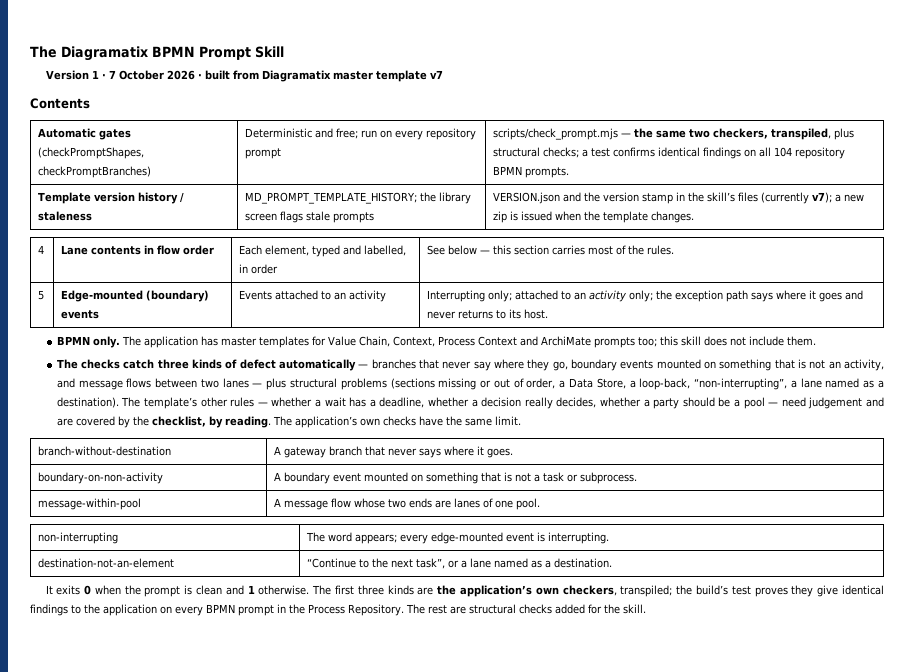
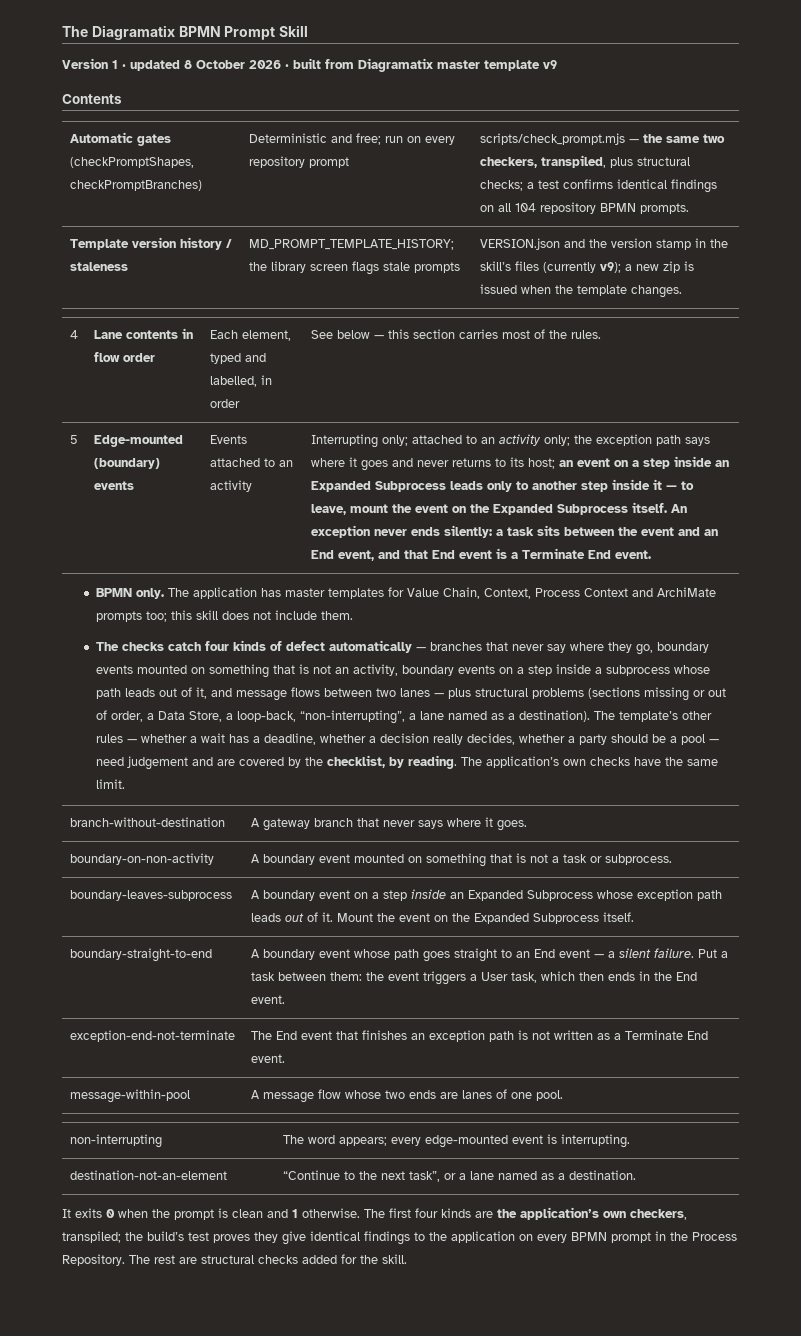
[108,70,116,79] 7 -> [130,60,192,71] updated 8
[429,70,443,79] v7 -> [543,60,557,69] v9
[812,192,833,203] v7); -> [599,262,621,273] v9);
[524,309,549,319] host. -> [527,456,729,469] [310,479,694,492] [310,502,687,515] [310,525,718,538] [310,548,651,561] host; an event on a step inside an Expanded Subprocess leads only to another step inside it — to leave, mount the event on the Expanded Subprocess itself. An exception never ends silently: a task sits between the event and an End event, and that End event is a Terminate End event.
[157,359,189,369] three -> [205,641,230,651] four
(884, 365) none -> [402,664,711,676] [96,687,208,699] boundary events on a step inside a subprocess whose path leads out of it,
(638, 478) none -> [69,890,232,901] [250,889,722,901] [250,912,634,924] [69,948,212,962] [250,948,728,962] [250,971,697,985] [250,995,285,1004] [69,1030,235,1042] [250,1030,708,1042] [250,1054,285,1063] // boundary-leaves-subprocess | A boundary event on a step inside an Expanded Subprocess whose exception path leads out of it. Mount the event on the Expanded Subprocess itself. // boundary-straight-to-end | A boundary event whose path goes straight to an End event — a silent failure. Put a task between them: the event triggers a User task, which then ends in the End event. // exception-end-not-terminate | The End event that finishes an exception path is not written as a Terminate End event.
[357,585,384,595] three -> [415,1208,438,1218] four

